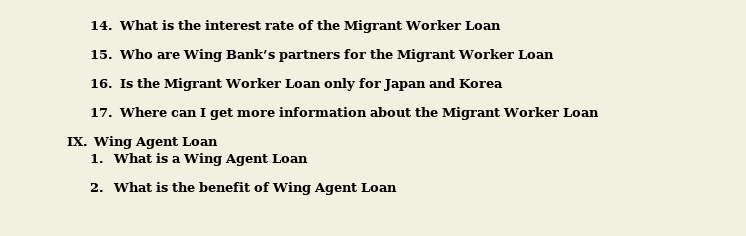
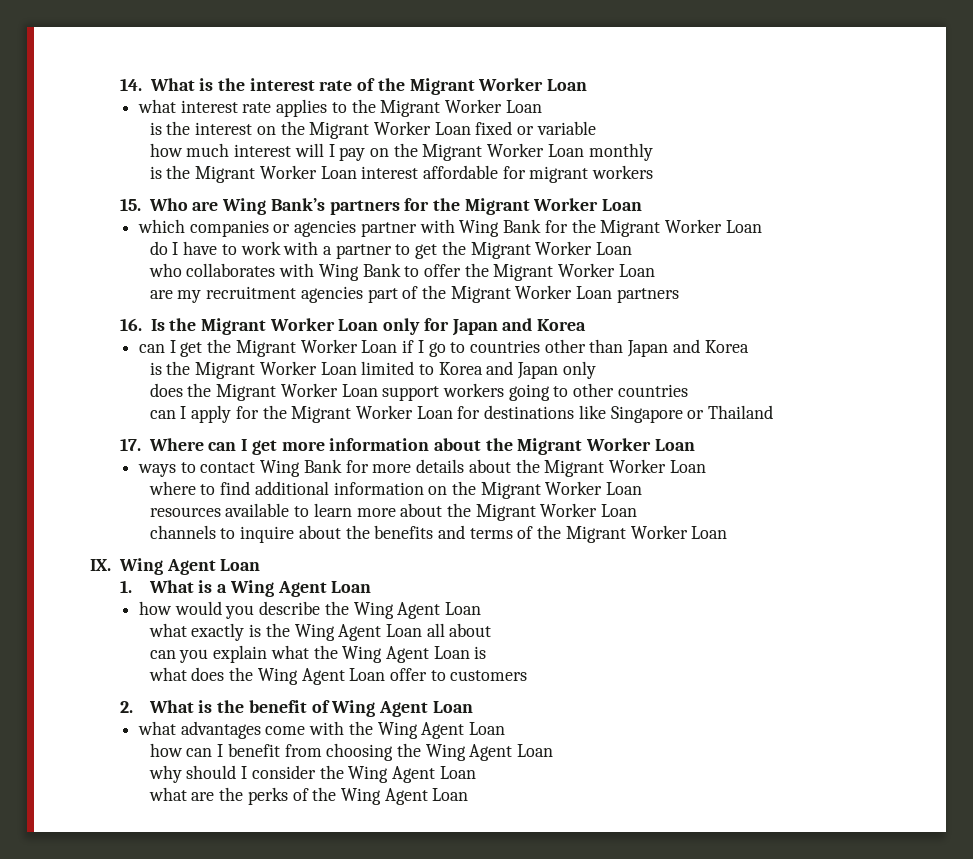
(501, 25) none -> [138,99,542,117] [149,121,596,139] [149,143,653,161] [149,165,654,183] // what interest rate applies to the Migrant Worker Loan // is the interest on the Migrant Worker Loan fixed or variable // how much interest will I pay on the Migrant Worker Loan monthly // is the Migrant Worker Loan interest affordable for migrant workers
(554, 54) none -> [138,219,762,237] [149,241,633,259] [148,263,655,281] [149,285,679,303] // which companies or agencies partner with Wing Bank for the Migrant Worker Loan // do I have to work with a partner to get the Migrant Worker Loan // who collaborates with Wing Bank to offer the Migrant Worker Loan // are my recruitment agencies part of the Migrant Worker Loan partners
(503, 83) none -> [139,339,749,357] [149,361,596,379] [149,383,688,401] [149,405,774,423] // can I get the Migrant Worker Loan if I go to countries other than Japan and Korea // is the Migrant Worker Loan limited to Korea and Japan only // does the Migrant Worker Loan support workers going to other countries // can I apply for the Migrant Worker Loan for destinations like Singapore or Thailand
(599, 112) none -> [138,459,706,477] [148,481,643,499] [149,503,638,521] [149,525,728,543] // ways to contact Wing Bank for more details about the Migrant Worker Loan // where to find additional information on the Migrant Worker Loan // resources available to learn more about the Migrant Worker Loan // channels to inquire about the benefits and terms of the Migrant Worker Loan
(308, 158) none -> [139,601,482,619] [148,623,492,641] [149,645,487,663] [148,667,528,685] // how would you describe the Wing Agent Loan // what exactly is the Wing Agent Loan all about // can you explain what the Wing Agent Loan is // what does the Wing Agent Loan offer to customers
(397, 187) none -> [138,721,506,739] [149,743,554,761] [148,765,476,783] [148,787,469,805] // what advantages come with the Wing Agent Loan // how can I benefit from choosing the Wing Agent Loan // why should I consider the Wing Agent Loan // what are the perks of the Wing Agent Loan

